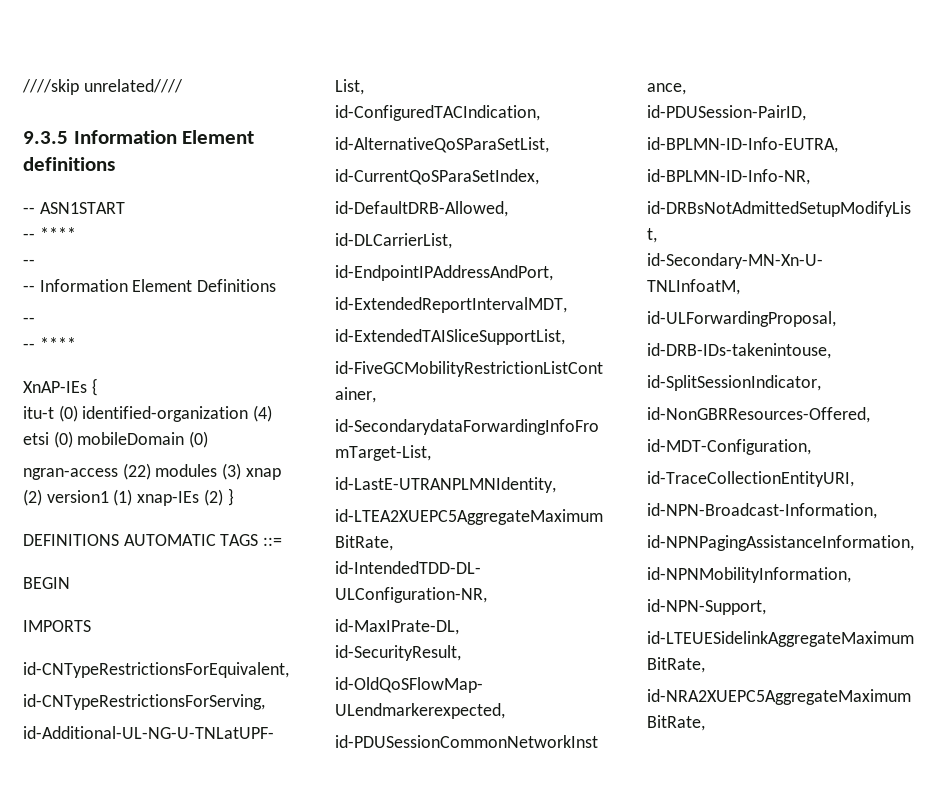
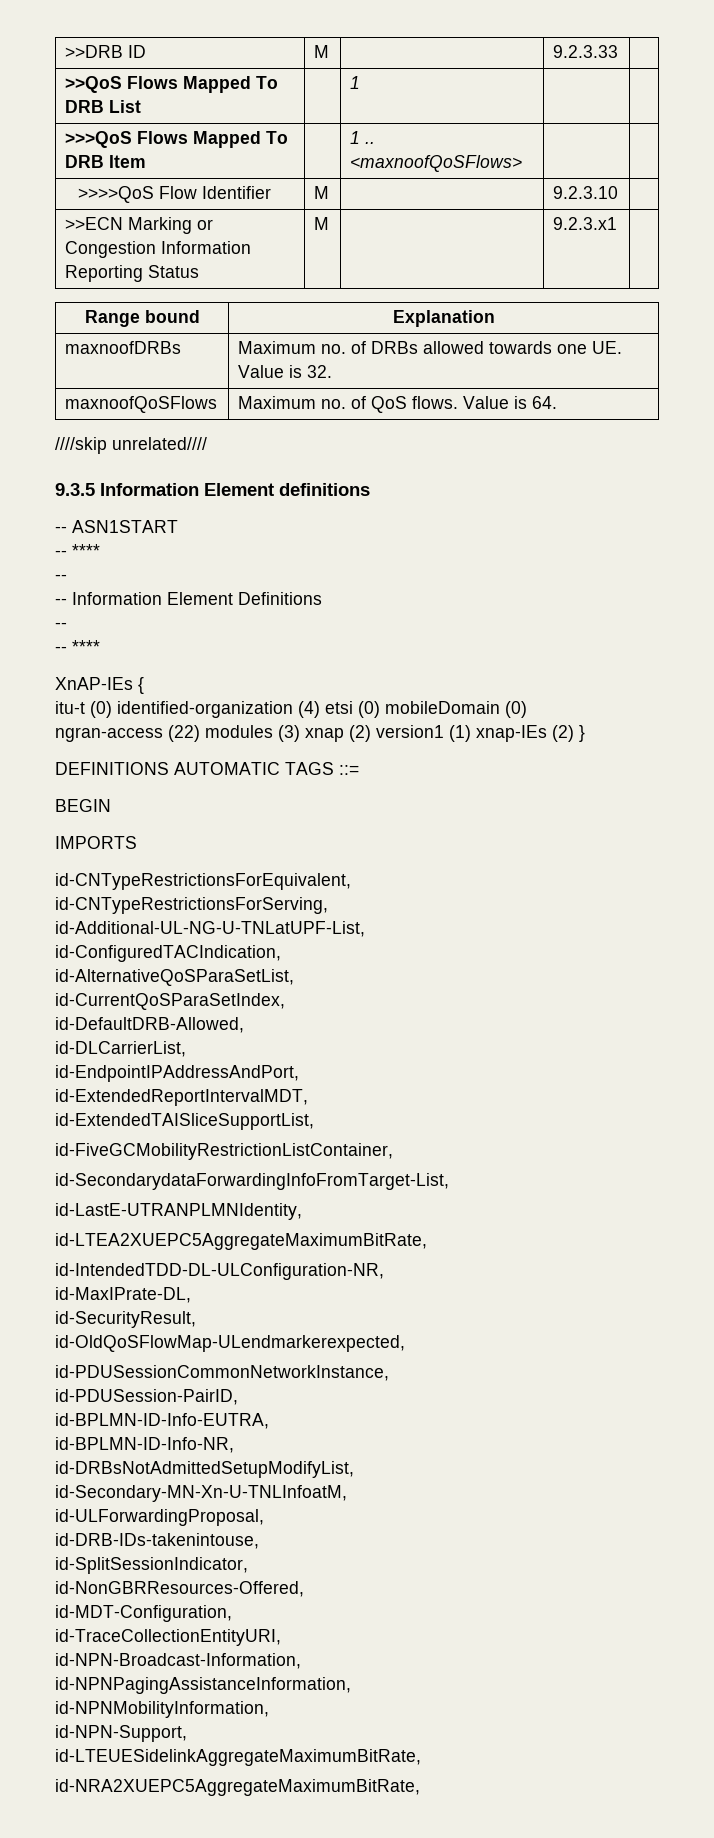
(22, 87) none -> [65,45,147,58] [314,45,330,58] [553,45,619,58] [65,76,279,93] [65,100,142,113] [350,76,361,89] [65,131,289,148] [65,155,147,168] [350,131,376,144] [350,155,523,172] [78,186,272,203] [314,186,330,199] [553,186,619,199] [65,217,214,234] [65,241,252,258] [65,265,200,282] [314,217,330,230] [553,217,618,230] [84,310,200,327] [392,310,495,327] [65,341,182,354] [238,341,623,354] [238,365,333,378] [65,396,218,413] [238,396,558,413] >>DRB ID | M | | 9.2.3.33 | // >>QoS Flows Mapped To DRB List | | 1 | | // >>>QoS Flows Mapped To DRB Item | | 1 .. <maxnoofQoSFlows> | | // >>>>QoS Flow Identifier | M | | 9.2.3.10 | // >>ECN Marking or Congestion Information Reporting Status | M | | 9.2.3.x1 | // Range bound | Explanation // maxnoofDRBs | Maximum no. of DRBs allowed towards one UE. Value is 32. // maxnoofQoSFlows | Maximum no. of QoS flows. Value is 64. //

